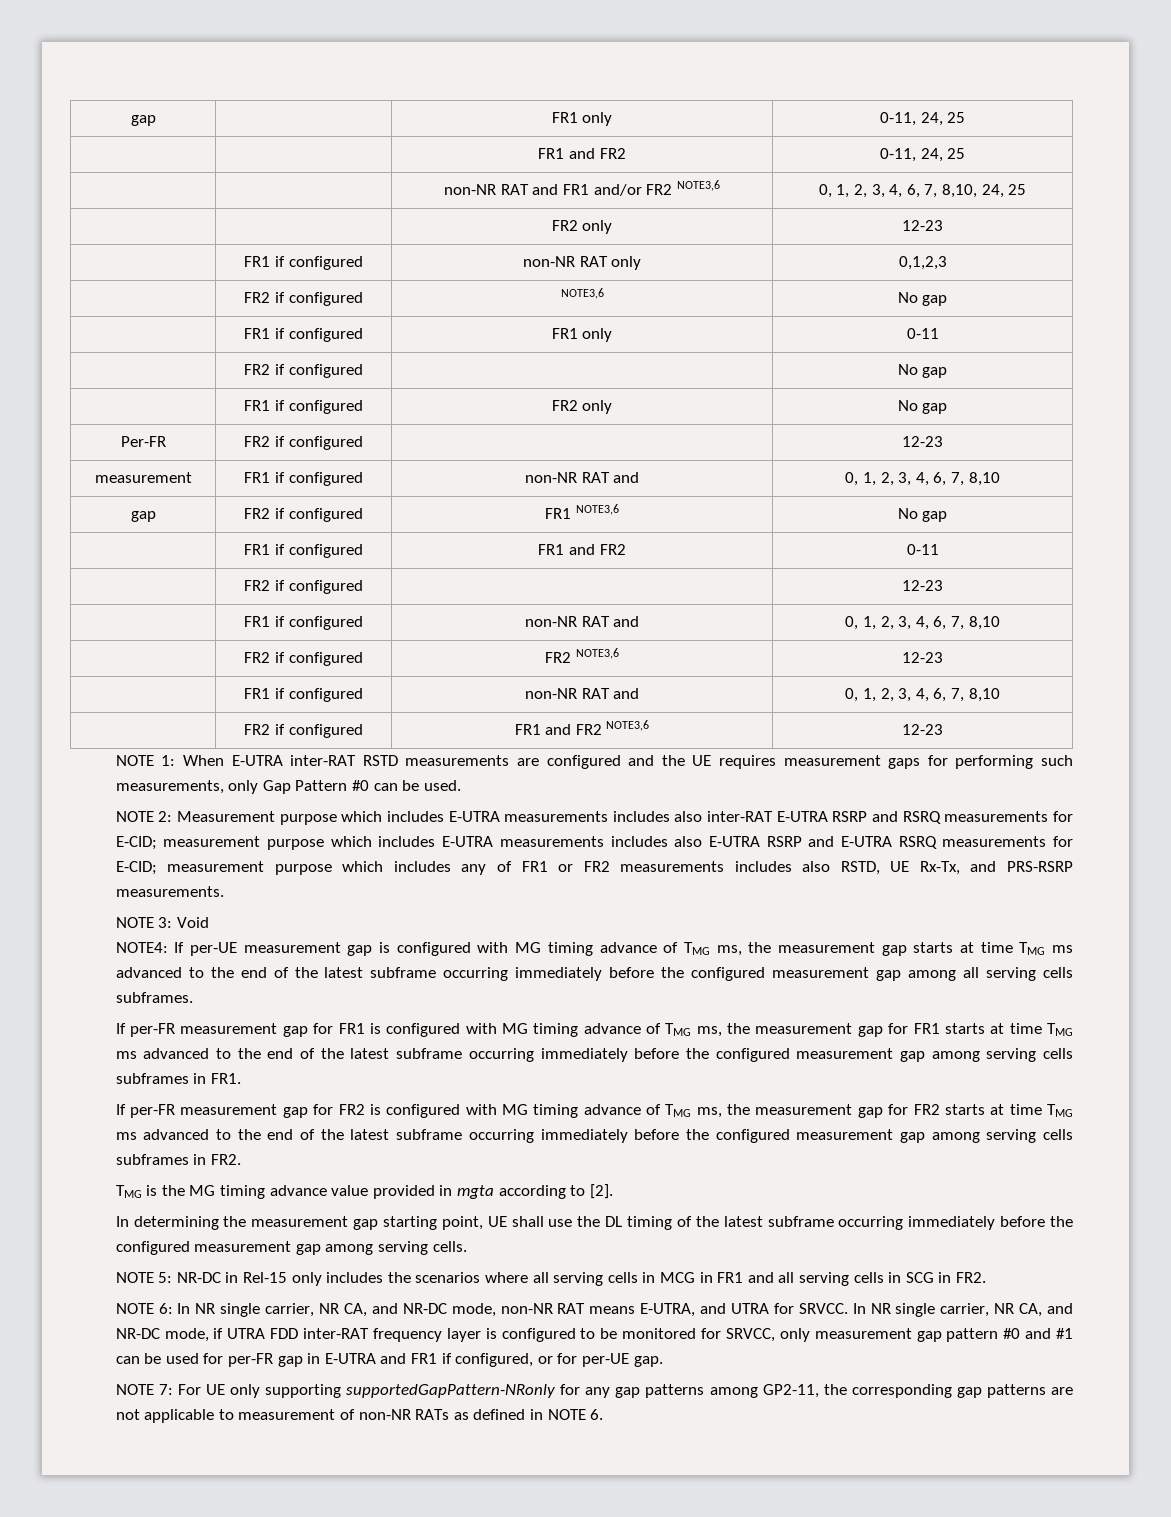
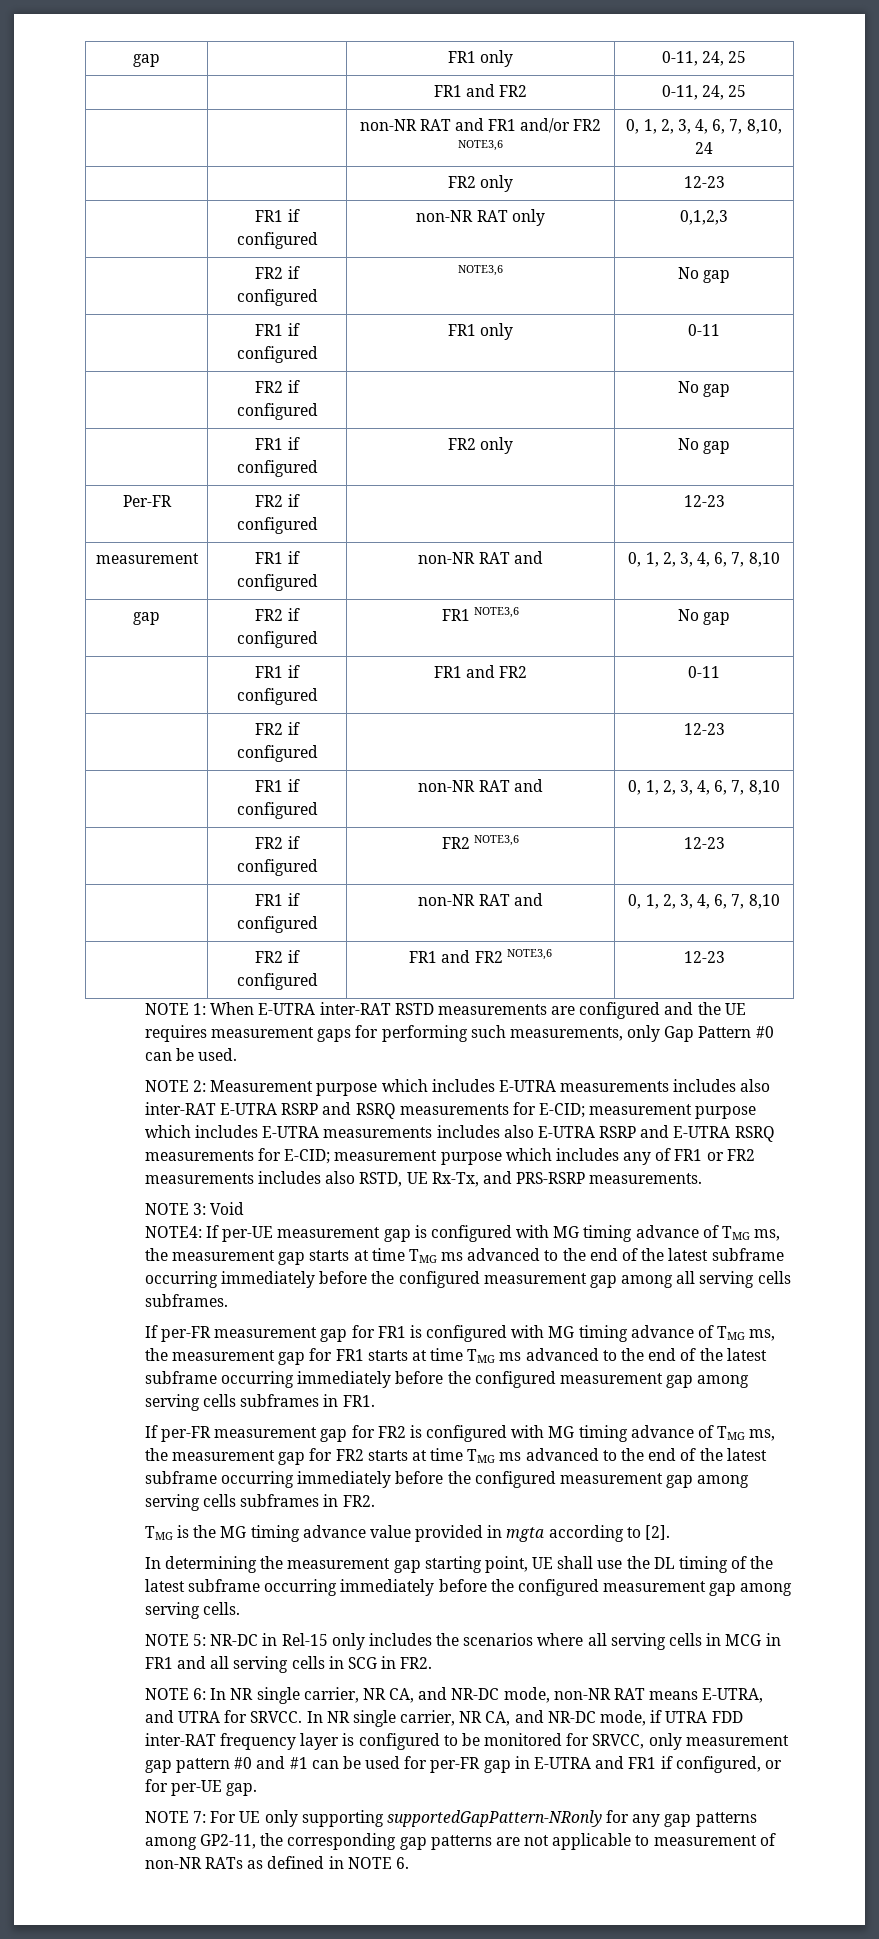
[981,184,1027,198] 24, 25 -> [695,142,713,154] 24

